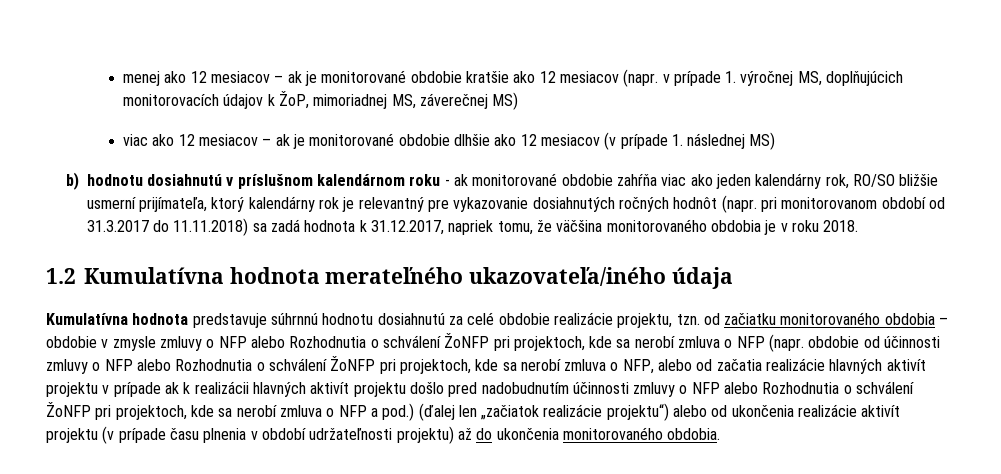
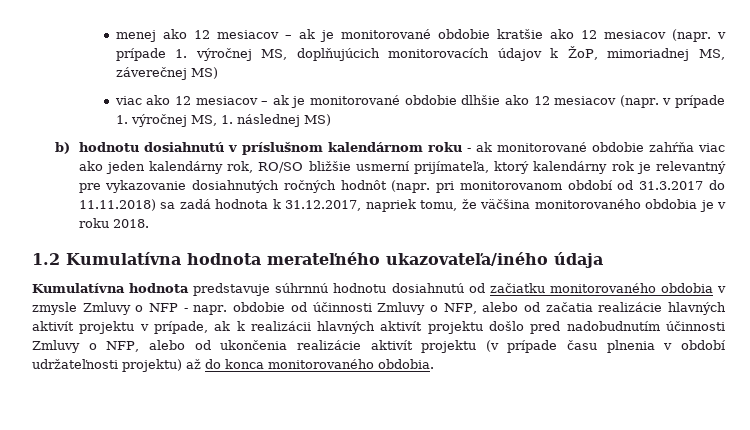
[604,132,668,150] (v prípade -> [619,95,725,108] [115,114,217,127] (napr. v prípade 1. výročnej MS,
[448,312,700,328] za celé obdobie realizácie projektu, tzn. -> (464, 288) none
[939,317,949,325] [46,336,97,348] – obdobie -> (713, 288) none
[159,333,941,352] [46,356,607,374] zmluvy o NFP alebo Rozhodnutia o schválení ŽoNFP pri projektoch, kde sa nerobí zmluva o NFP (napr. obdobie od účinnosti zmluvy o NFP alebo Rozhodnutia o schválení ŽoNFP pri projektoch, kde sa nerobí zmluva -> [82,302,426,315] Zmluvy o NFP - napr. obdobie od účinnosti Zmluvy
[113,382,161,397] prípade -> [153,321,208,334] prípade,
[633,381,915,397] [46,402,669,421] zmluvy o NFP alebo Rozhodnutia o schválení ŽoNFP pri projektoch, kde sa nerobí zmluva o NFP a pod.) (ďalej len „začiatok realizácie projektu“) -> [32,340,140,353] Zmluvy o NFP,
[496,428,559,440] ukončenia -> [225,359,264,369] konca

